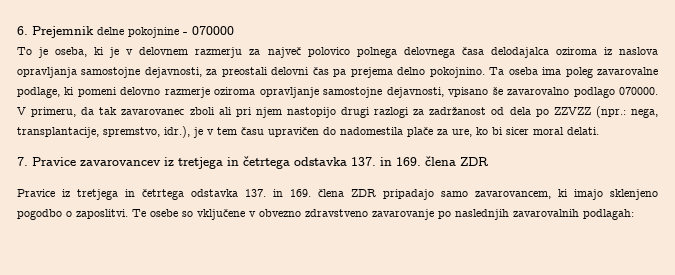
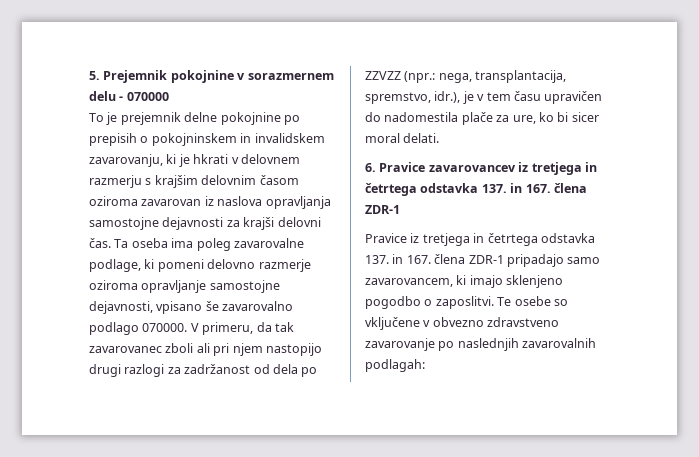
[17,26,234,38] [17,47,88,58] 6. Prejemnik delne pokojnine - 070000 // To je oseba, -> [89,70,334,83] [89,91,169,101] [89,112,300,125] [89,133,325,146] [89,154,163,167] 5. Prejemnik pokojnine v sorazmernem delu - 070000 // To je prejemnik delne pokojnine po prepisih o pokojninskem in invalidskem zavarovanju,
(120, 52) none -> [193,154,229,164] hkrati
[249,47,658,58] [17,67,485,78] za največ polovico polnega delovnega časa delodajalca oziroma iz naslova opravljanja samostojne dejavnosti, za preostali delovni čas pa prejema delno pokojnino. -> [145,175,299,188] [89,196,331,209] [89,217,321,230] [89,238,111,248] s krajšim delovnim časom oziroma zavarovan iz naslova opravljanja samostojne dejavnosti za krajši delovni čas.
[17,127,99,138] transplantacije, -> [475,70,567,83] transplantacija,
[17,157,28,166] 7. -> [365,163,376,172] 6.
[396,156,489,166] 169. člena ZDR -> [525,183,587,193] [365,205,400,214] 167. člena ZDR-1
[290,189,376,197] 169. člena ZDR -> [406,254,504,264] 167. člena ZDR-1

